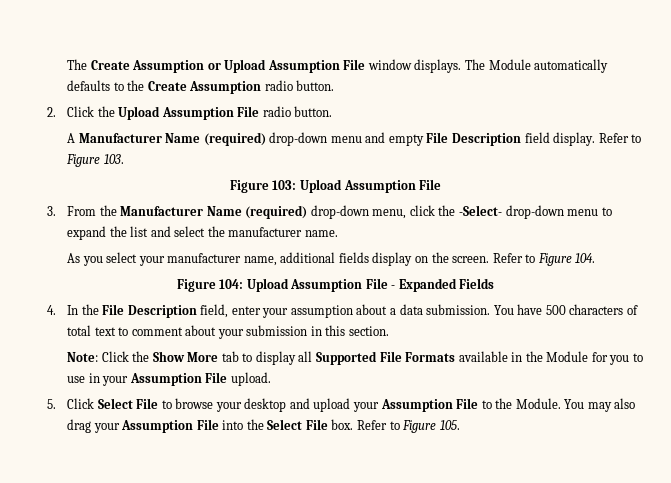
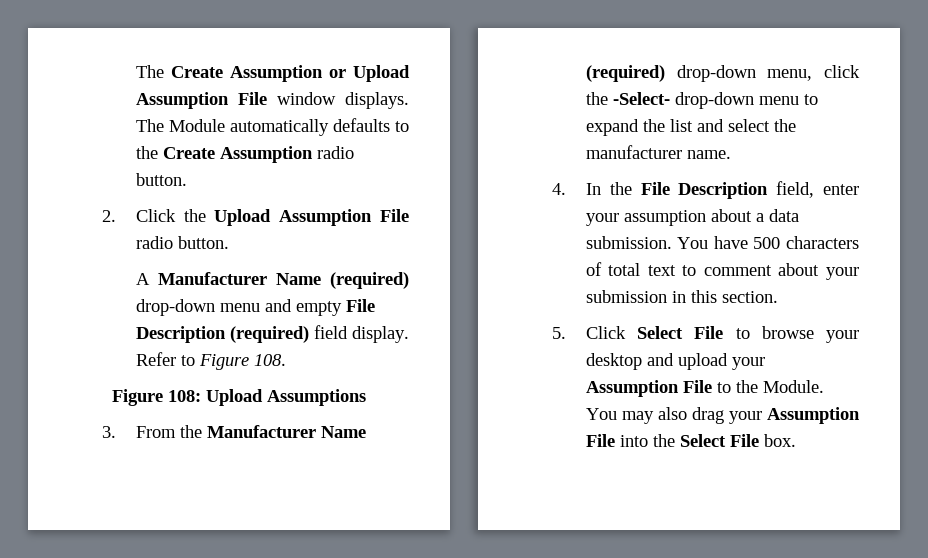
(521, 139) none -> [229,326,309,343] (required)
[103,154,124,164] [229,179,442,193] 103. // Figure 103: Upload Assumption File -> [253,354,286,366] [112,389,366,406] 108. // Figure 108: Upload Assumptions
[67,252,596,266] [176,278,495,292] // As you select your manufacturer name, additional fields display on the screen. Refer to Figure 104. // Figure 104: Upload Assumption File - Expanded Fields -> (731, 154) none
[67,351,643,365] [67,372,271,386] // Note: Click the Show More tab to display all Supported File Formats available in the Module for you to use in your Assumption File upload. -> (778, 297) none
[356,420,460,433] Refer to Figure 105. -> (796, 440) none

